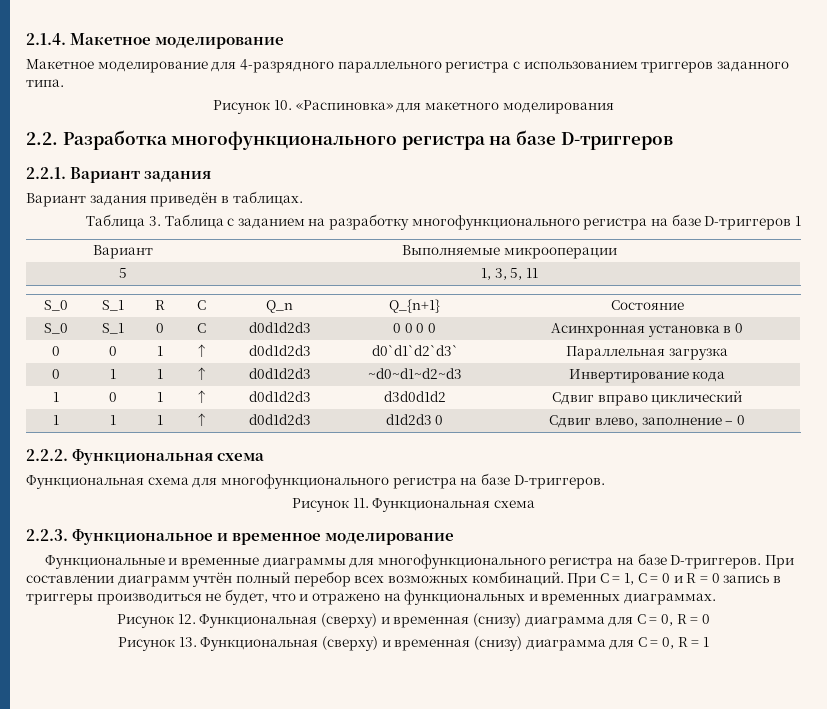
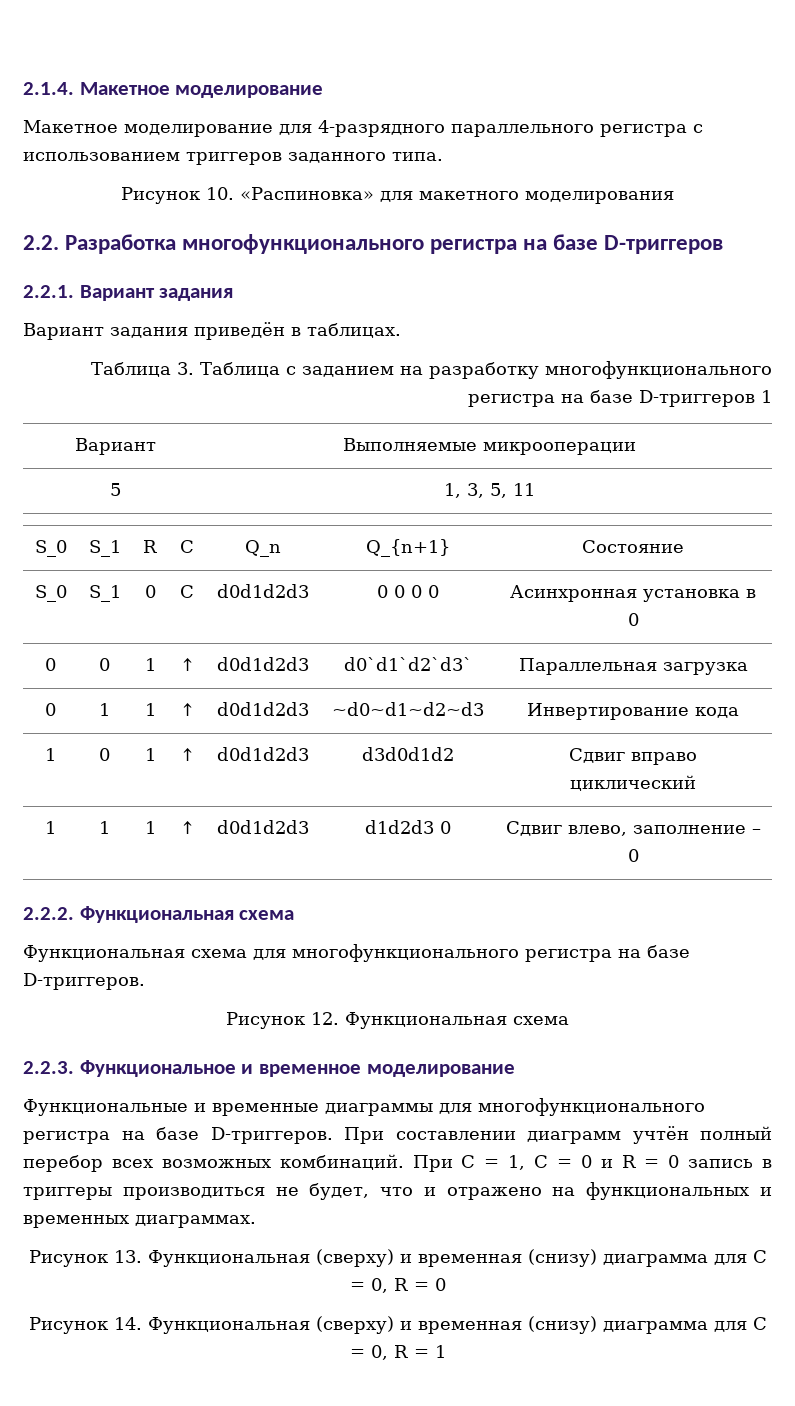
[352,498,369,508] 11. -> [311,1012,339,1025] 12.
[177,614,196,624] 12. -> [113,1250,142,1263] 13.
[178,637,197,647] 13. -> [113,1317,142,1330] 14.

